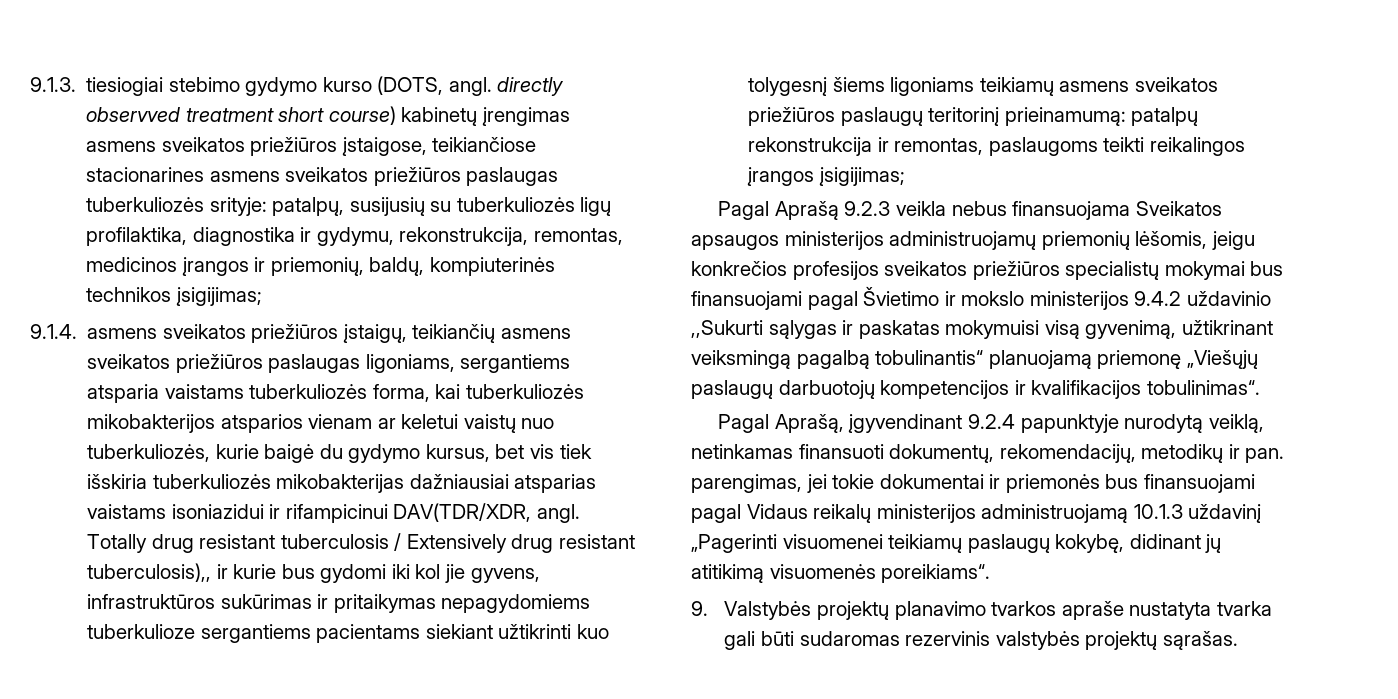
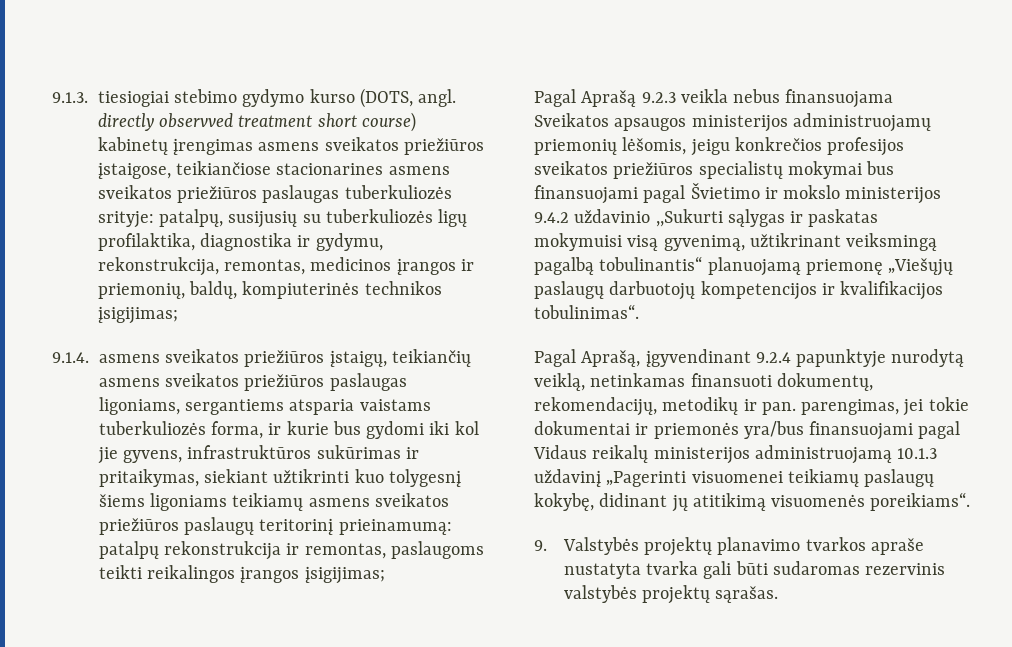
[435,384,584,399] [87,414,555,433] [87,444,592,463] [87,474,597,493] [87,503,580,523] [87,533,635,553] [87,563,212,582] kai tuberkuliozės mikobakterijos atsparios vienam ar keletui vaistų nuo tuberkuliozės, kurie baigė du gydymo kursus, bet vis tiek išskiria tuberkuliozės mikobakterijas dažniausiai atsparias vaistams isoniazidui ir rifampicinui DAV(TDR/XDR, angl. Totally drug resistant tuberculosis / Extensively drug resistant tuberculosis),, -> (264, 430) none
[333,594,591,613] [87,624,421,643] pritaikymas nepagydomiems tuberkulioze sergantiems pacientams -> [98,469,199,487] pritaikymas,
[1105,474,1139,489] bus -> [743,421,804,439] yra/bus

